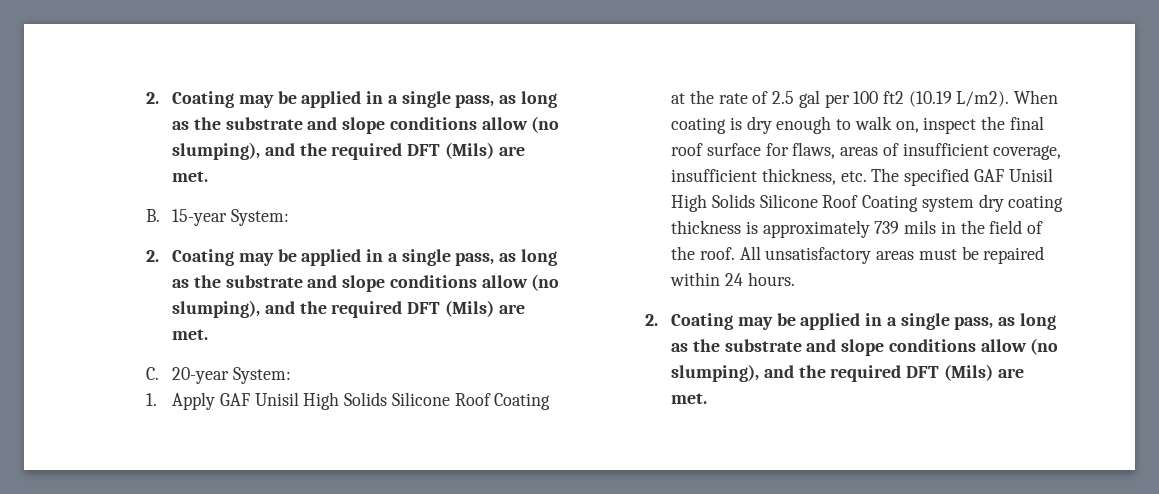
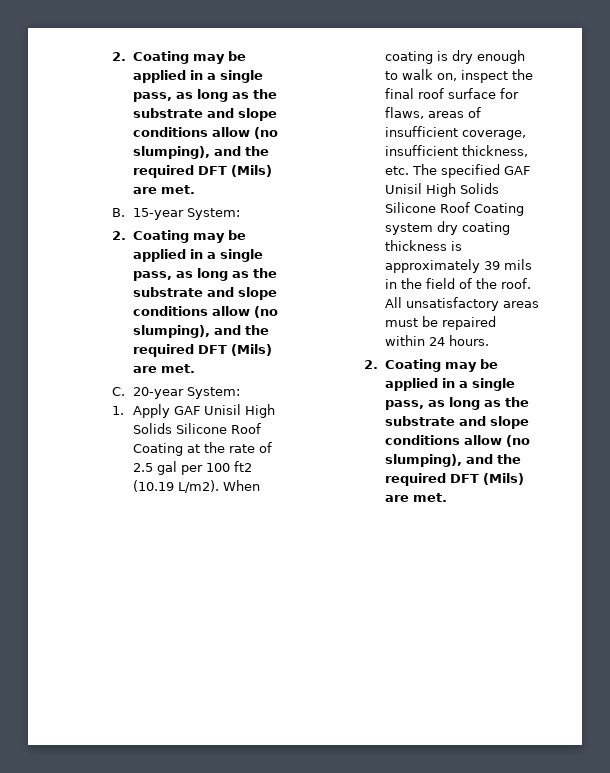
[874,221,900,234] 739 -> [484,261,501,270] 39

